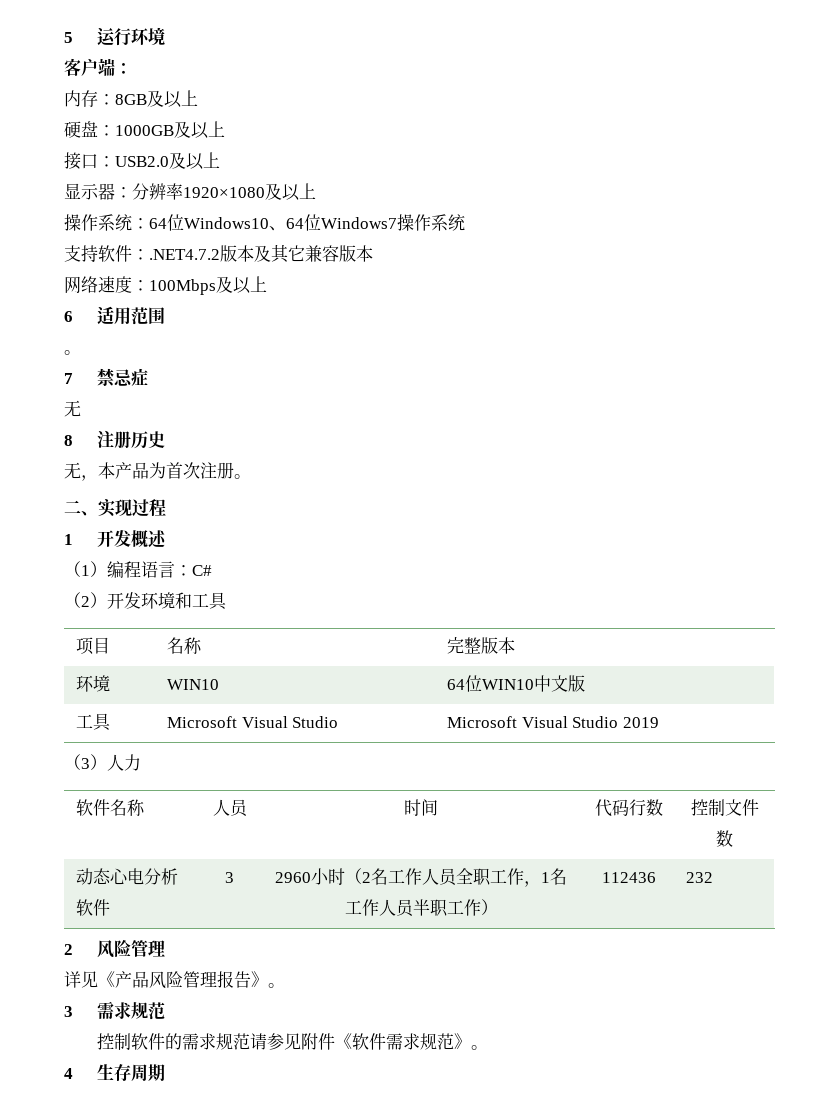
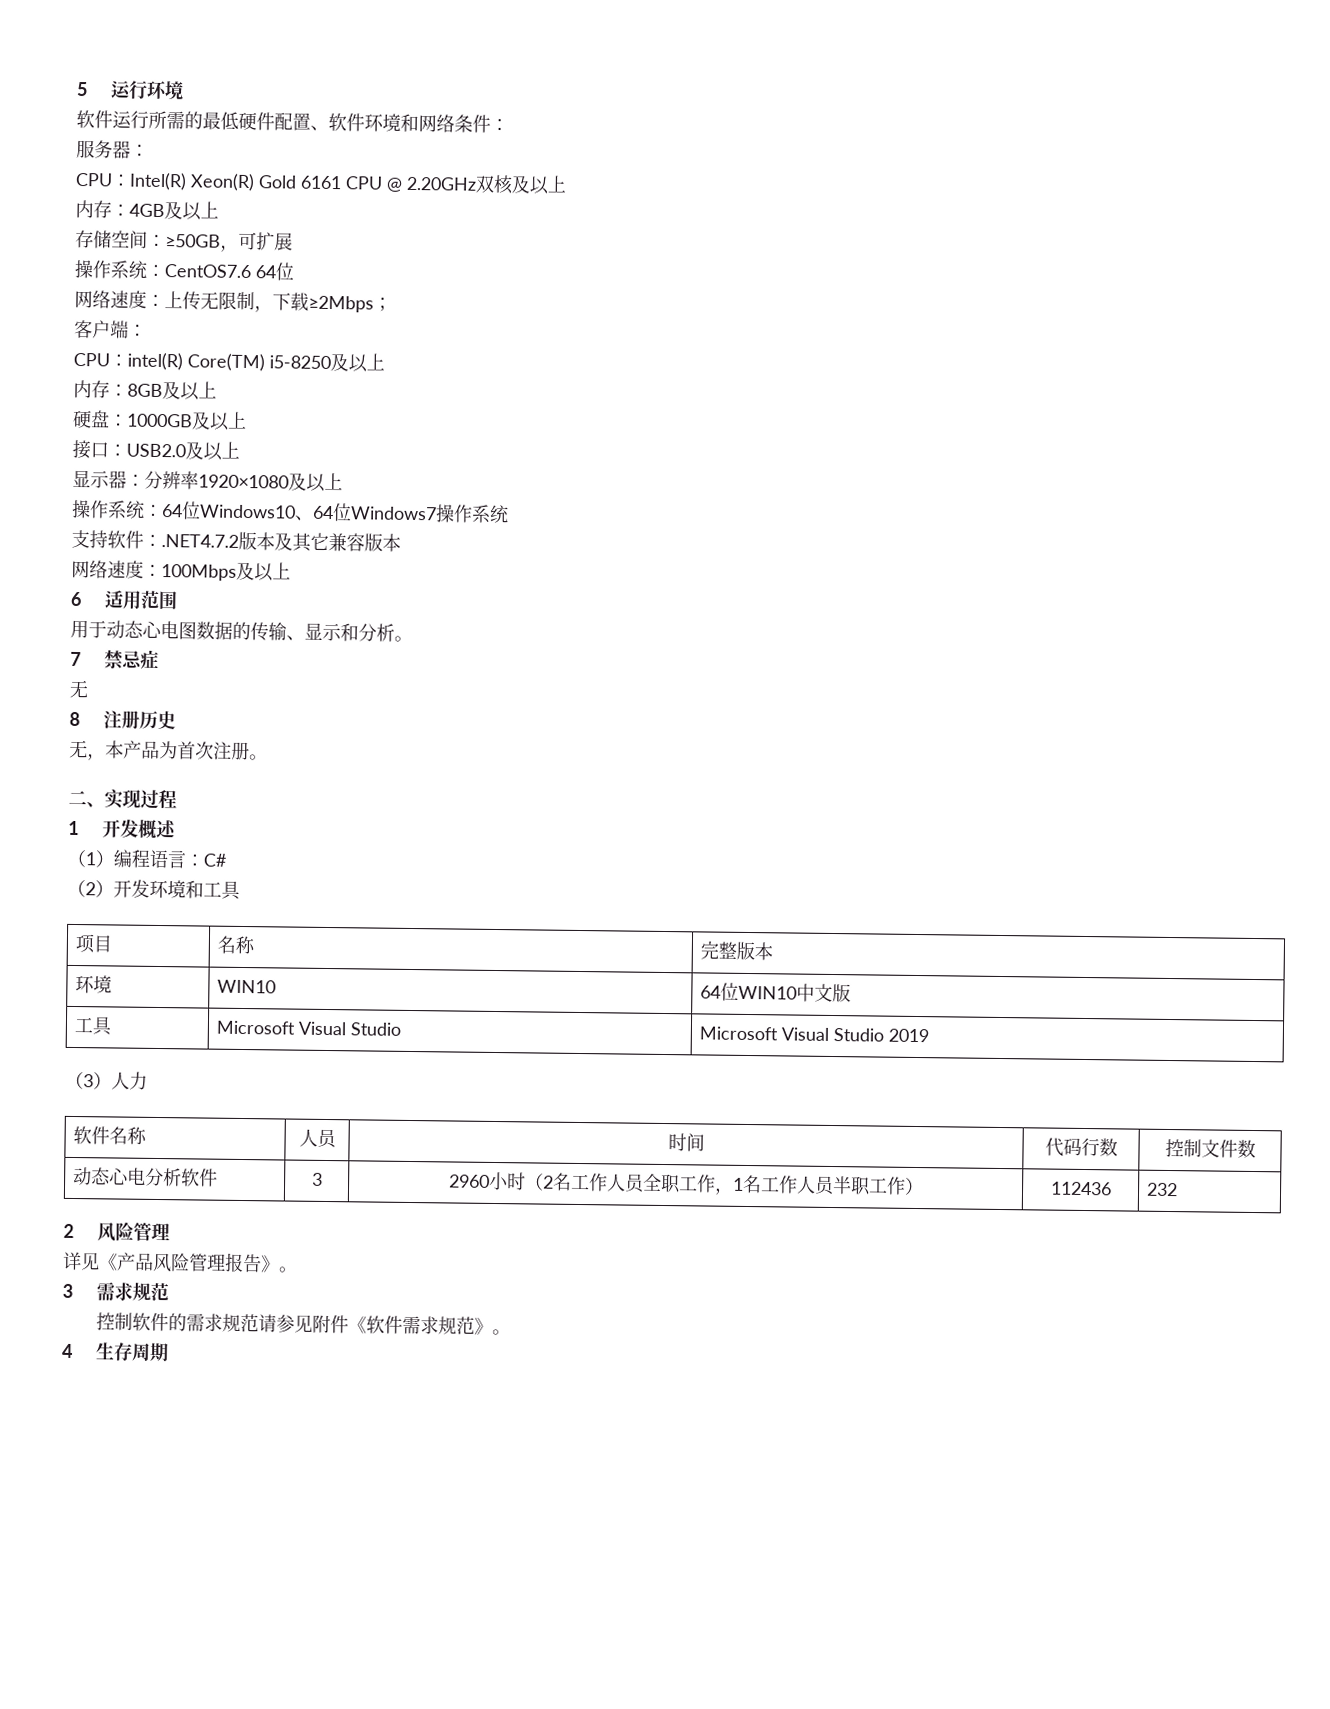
[64,58,132,76] 客户端： -> [76,109,509,133] [76,139,149,159] [75,172,567,195] [75,199,219,221] [75,229,293,252] [74,259,294,281] [74,290,392,313] [74,319,147,339] [73,352,385,373] 软件运行所需的最低硬件配置、软件环境和网络条件： // 服务器： // CPU：Intel(R) Xeon(R) Gold 6161 CPU @ 2.20GHz双核及以上 // 内存：4GB及以上 // 存储空间：≥50GB，可扩展 // 操作系统：CentOS7.6 64位 // 网络速度：上传无限制，下载≥2Mbps； // 客户端： // CPU：intel(R) Core(TM) i5-8250及以上
(165, 315) none -> [70,619,395,642] 用于动态心电图数据的传输、显示和分析

